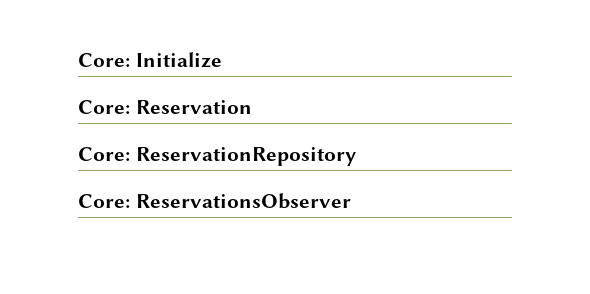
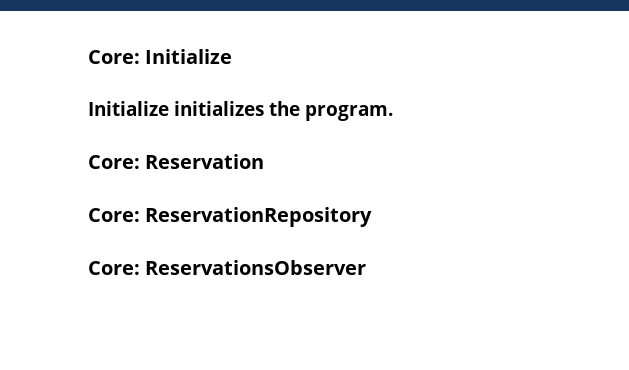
(222, 60) none -> [88,101,394,121] // Initialize initializes the program.

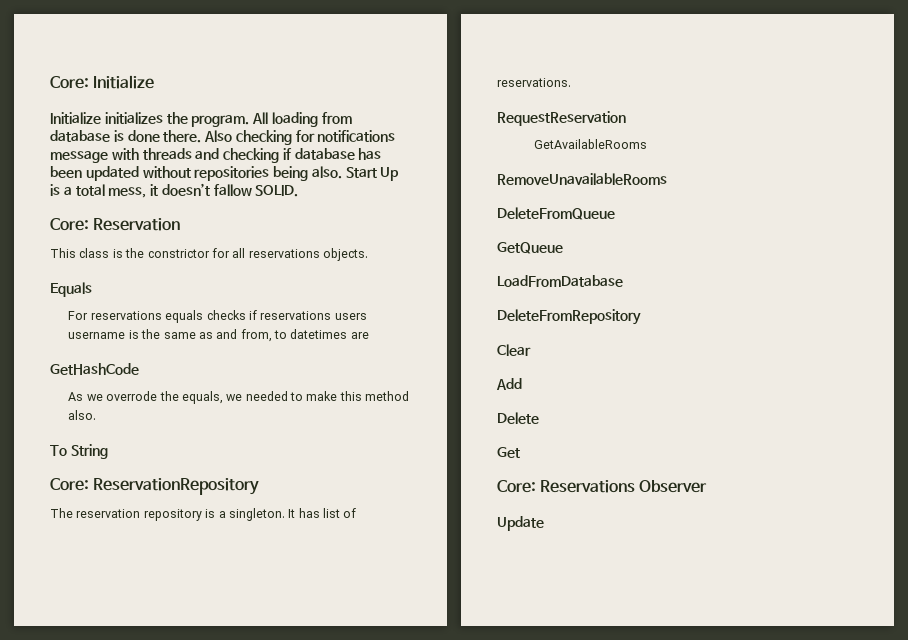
[88,154,265,169] [88,207,373,227] [88,260,367,275] // Core: Reservation // Core: ReservationRepository // Core: ReservationsObserver -> [252,112,352,127] [50,130,396,145] [50,148,382,163] [50,166,400,181] [50,183,299,198] [50,218,181,231] [50,248,368,261] [50,282,92,297] [68,310,367,323] [68,329,369,342] [50,363,139,375] [68,391,410,404] [68,410,97,420] [50,444,108,459] [50,478,260,495] [50,508,357,521] [497,78,571,87] [497,111,626,126] [533,139,647,149] [497,173,667,185] [497,207,615,220] [497,242,563,254] [497,275,623,287] [497,309,641,325] [497,344,531,356] [496,378,522,390] [497,412,539,424] [497,447,520,458] [497,480,708,493] [497,516,544,531] All loading from database is done there. Also checking for notifications message with threads and checking if database has been updated without repositories being also. Start Up is a total mess, it doesn’t fallow SOLID. // Core: Reservation // This class is the constrictor for all reservations objects. // Equals // For reservations equals checks if reservations users username is the same as and from, to datetimes are // GetHashCode // As we overrode the equals, we needed to make this method also. // To String // Core: ReservationRepository // The reservation repository is a singleton. It has list of reservations. // RequestReservation // GetAvailableRooms // RemoveUnavailableRooms // DeleteFromQueue // GetQueue // LoadFromDatabase // DeleteFromRepository // Clear // Add // Delete // Get // Core: Reservations Observer // Update

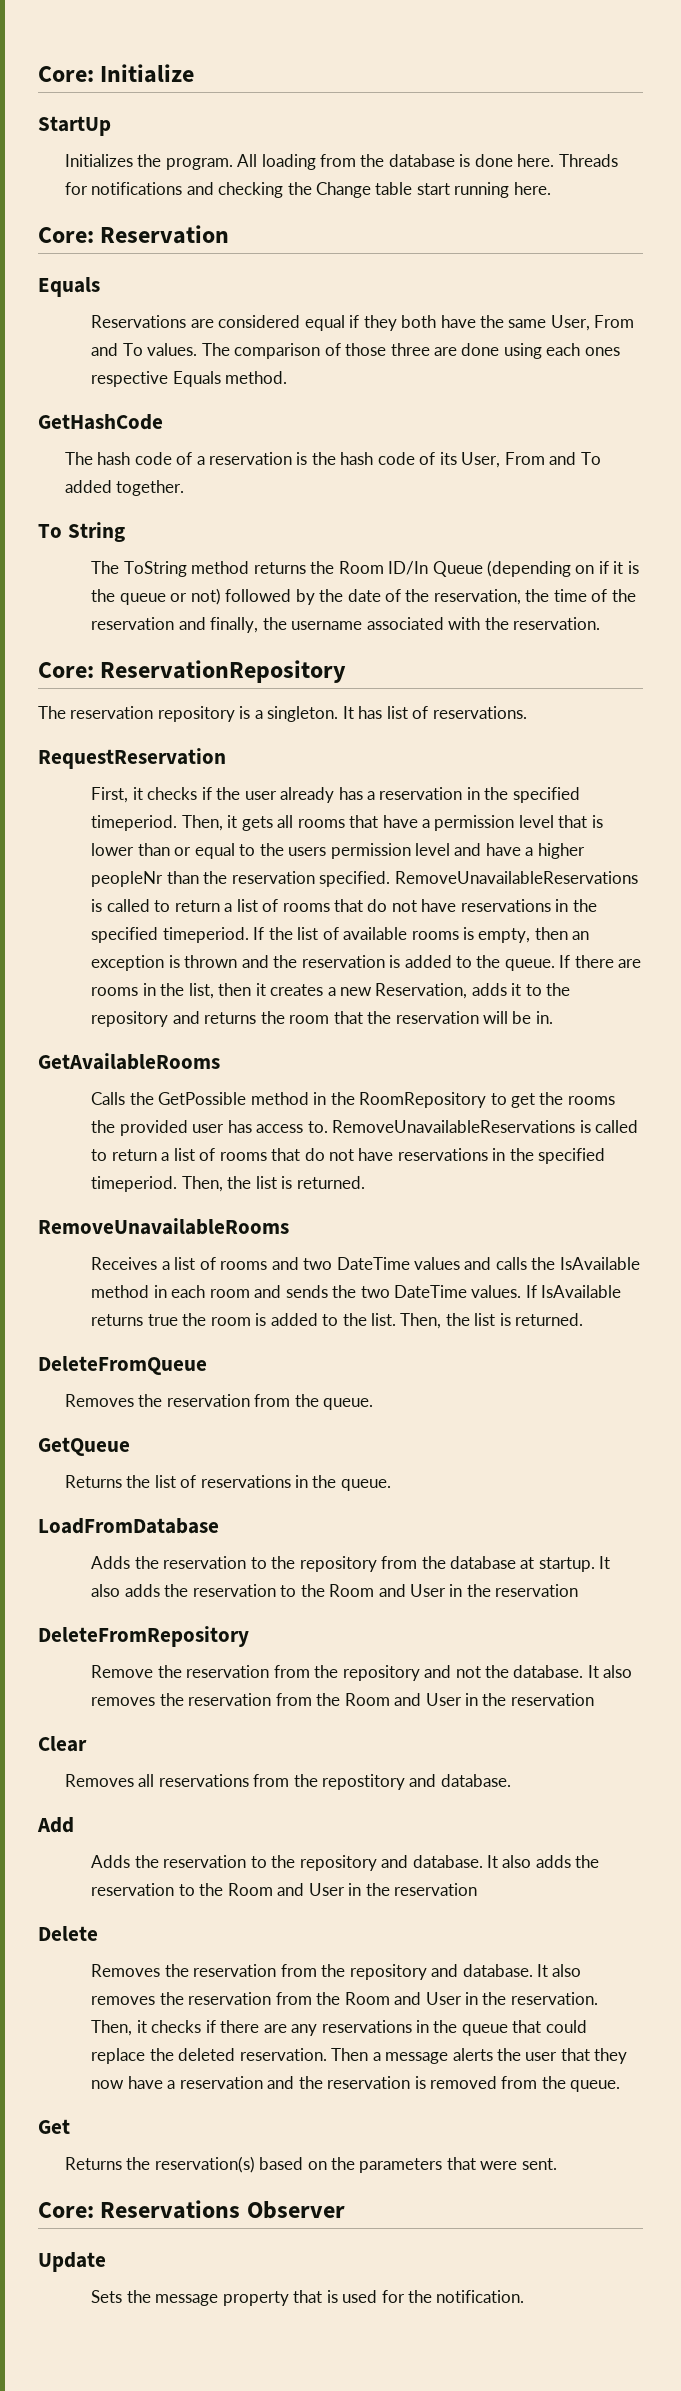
[50,112,163,124] Initialize initializes -> [38,116,111,136] [64,154,133,167] StartUp // Initializes
(352, 118) none -> [360,154,385,167] the
[163,130,396,145] [50,148,382,163] [50,166,400,181] [50,183,299,198] [50,218,181,231] [50,248,368,261] [50,282,92,297] [68,310,367,323] [68,329,369,342] [50,363,139,375] [68,391,410,404] [68,410,97,420] [50,444,108,459] there. Also checking for notifications message with threads and checking if database has been updated without repositories being also. Start Up is a total mess, it doesn’t fallow SOLID. // Core: Reservation // This class is the constrictor for all reservations objects. // Equals // For reservations equals checks if reservations users username is the same as and from, to datetimes are // GetHashCode // As we overrode the equals, we needed to make this method also. // To String -> [517,154,618,167] [64,182,551,198] [38,225,230,244] [38,277,100,297] [91,315,635,331] [91,343,620,359] [91,371,288,387] [38,414,163,430] [64,452,601,468] [64,480,185,496] [38,522,125,542] [91,560,639,577] [91,588,636,605] [91,617,601,633] here. Threads for notifications and checking the Change table start running here. // Core: Reservation // Equals // Reservations are considered equal if they both have the same User, From and To values. The comparison of those three are done using each ones respective Equals method. // GetHashCode // The hash code of a reservation is the hash code of its User, From and To added together. // To String // The ToString method returns the Room ID/In Queue (depending on if it is the queue or not) followed by the date of the reservation, the time of the reservation and finally, the username associated with the reservation.
[533,139,647,149] [497,173,667,185] [497,207,615,220] [497,242,563,254] [497,275,623,287] [497,309,641,325] [497,344,531,356] [496,378,522,390] [497,412,539,424] [497,447,520,458] [497,480,708,493] [497,516,544,531] GetAvailableRooms // RemoveUnavailableRooms // DeleteFromQueue // GetQueue // LoadFromDatabase // DeleteFromRepository // Clear // Add // Delete // Get // Core: Reservations Observer // Update -> [91,787,580,803] [91,815,603,831] [91,843,585,859] [91,871,638,887] [91,899,597,912] [91,927,590,943] [91,955,642,971] [91,983,571,999] [91,1011,553,1027] [38,1053,220,1070] [91,1092,615,1108] [91,1120,639,1136] [91,1148,606,1164] [91,1176,365,1192] [38,1218,289,1235] [91,1257,640,1270] [91,1285,622,1298] [91,1313,584,1329] [38,1356,207,1375] [64,1394,373,1410] [38,1437,130,1456] [64,1475,391,1491] [38,1518,219,1534] [91,1556,611,1572] [91,1584,579,1597] [38,1626,249,1647] [91,1665,633,1681] [91,1693,594,1706] [38,1736,87,1752] [64,1774,511,1790] [37,1817,74,1833] [91,1855,600,1871] [91,1883,478,1896] [38,1926,98,1941] [91,1964,582,1980] [91,1992,598,2005] [91,2020,587,2036] [91,2048,628,2064] [91,2076,621,2092] [38,2119,70,2134] [64,2156,557,2173] [38,2200,345,2219] [38,2252,106,2272] [91,2290,525,2306] First, it checks if the user already has a reservation in the specified timeperiod. Then, it gets all rooms that have a permission level that is lower than or equal to the users permission level and have a higher peopleNr than the reservation specified. RemoveUnavailableReservations is called to return a list of rooms that do not have reservations in the specified timeperiod. If the list of available rooms is empty, then an exception is thrown and the reservation is added to the queue. If there are rooms in the list, then it creates a new Reservation, adds it to the repository and returns the room that the reservation will be in. // GetAvailableRooms // Calls the GetPossible method in the RoomRepository to get the rooms the provided user has access to. RemoveUnavailableReservations is called to return a list of rooms that do not have reservations in the specified timeperiod. Then, the list is returned. // RemoveUnavailableRooms // Receives a list of rooms and two DateTime values and calls the IsAvailable method in each room and sends the two DateTime values. If IsAvailable returns true the room is added to the list. Then, the list is returned. // DeleteFromQueue // Removes the reservation from the queue. // GetQueue // Returns the list of reservations in the queue. // LoadFromDatabase // Adds the reservation to the repository from the database at startup. It also adds the reservation to the Room and User in the reservation // DeleteFromRepository // Remove the reservation from the repository and not the database. It also removes the reservation from the Room and User in the reservation // Clear // Removes all reservations from the repostitory and database. // Add // Adds the reservation to the repository and database. It also adds the reservation to the Room and User in the reservation // Delete // Removes the reservation from the repository and database. It also removes the reservation from the Room and User in the reservation. Then, it checks if there are any reservations in the queue that could replace the deleted reservation. Then a message alerts the user that they now have a reservation and the reservation is removed from the queue. // Get // Returns the reservation(s) based on the parameters that were sent. // Core: Reservations Observer // Update // Sets the message property that is used for the notification.

